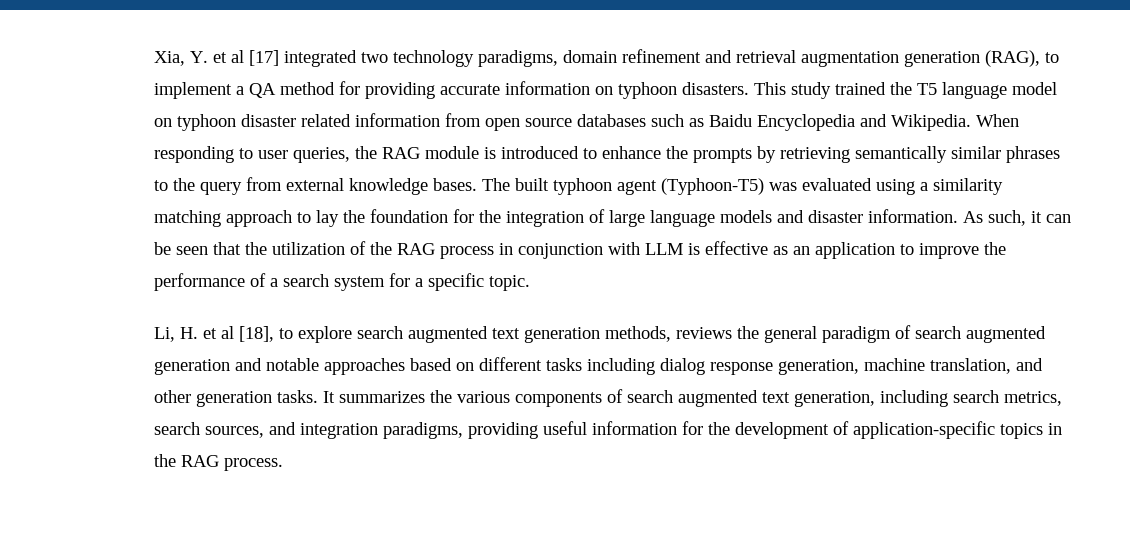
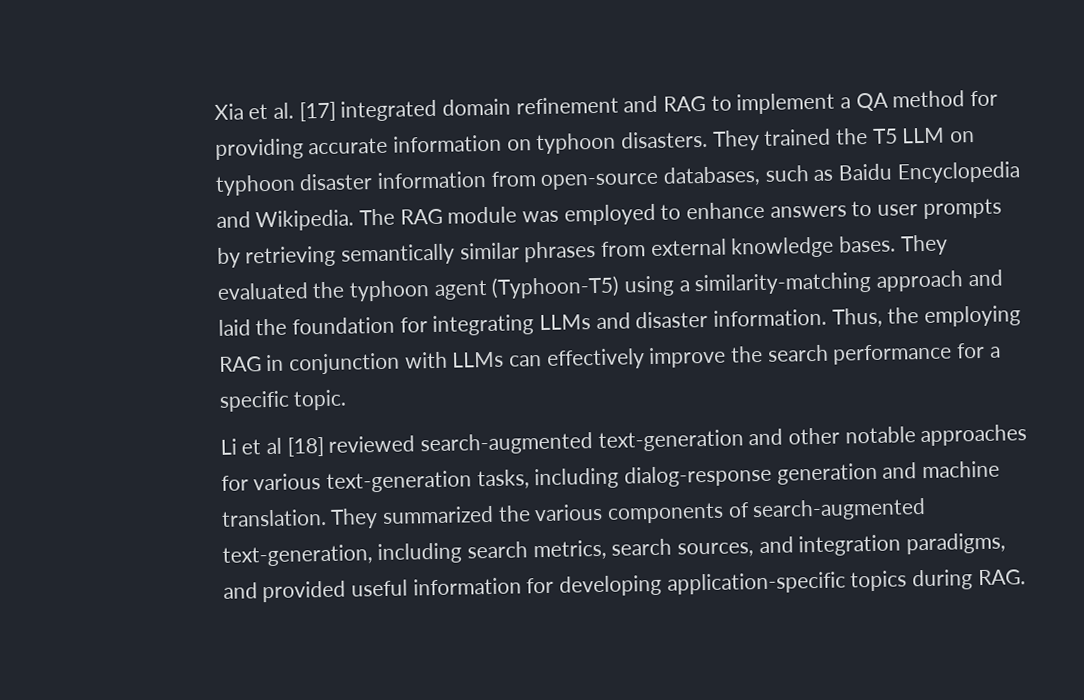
[153,49,1040,67] Xia, Y. et al [17] integrated two technology paradigms, domain refinement and retrieval augmentation generation (RAG), -> [213,95,707,122] Xia et al. [17] integrated domain refinement and RAG
[753,82,831,99] This study -> [712,129,760,151] They
[941,82,1057,99] language model -> [901,127,946,144] LLM
[300,114,351,127] related -> (374, 182) none
[484,114,646,131] open source databases -> [540,165,762,190] open-source databases,
[975,114,1019,127] [153,146,688,163] When responding to user queries, the RAG module is introduced to enhance the -> [359,200,919,226] The RAG module was employed to enhance answers to user
[153,178,242,195] to the query -> (597, 251) none
[481,178,1003,195] [153,209,1071,227] [153,241,1006,259] [153,273,530,291] [153,325,1046,343] [153,357,1043,375] [153,389,875,407] The built typhoon agent (Typhoon-T5) was evaluated using a similarity matching approach to lay the foundation for the integration of large language models and disaster information. As such, it can be seen that the utilization of the RAG process in conjunction with LLM is effective as an application to improve the performance of a search system for a specific topic. // Li, H. et al [18], to explore search augmented text generation methods, reviews the general paradigm of search augmented generation and notable approaches based on different tasks including dialog response generation, machine translation, and other generation tasks. It summarizes the various components of search augmented text generation, -> [899,234,948,256] [216,269,1003,302] [217,305,1022,337] [218,342,1001,375] [218,389,348,412] [219,424,1028,457] [220,460,1001,493] [220,497,927,529] [221,544,373,567] They evaluated the typhoon agent (Typhoon-T5) using a similarity-matching approach and laid the foundation for integrating LLMs and disaster information. Thus, the employing RAG in conjunction with LLMs can effectively improve the search performance for a specific topic. // Li et al [18] reviewed search-augmented text-generation and other notable approaches for various text-generation tasks, including dialog-response generation and machine translation. They summarized the various components of search-augmented text-generation,
[467,422,538,439] providing -> [222,580,347,603] and provided
[707,421,1062,439] [153,454,283,471] the development of application-specific topics in the RAG process. -> [559,569,1026,597] developing application-specific topics during RAG.

